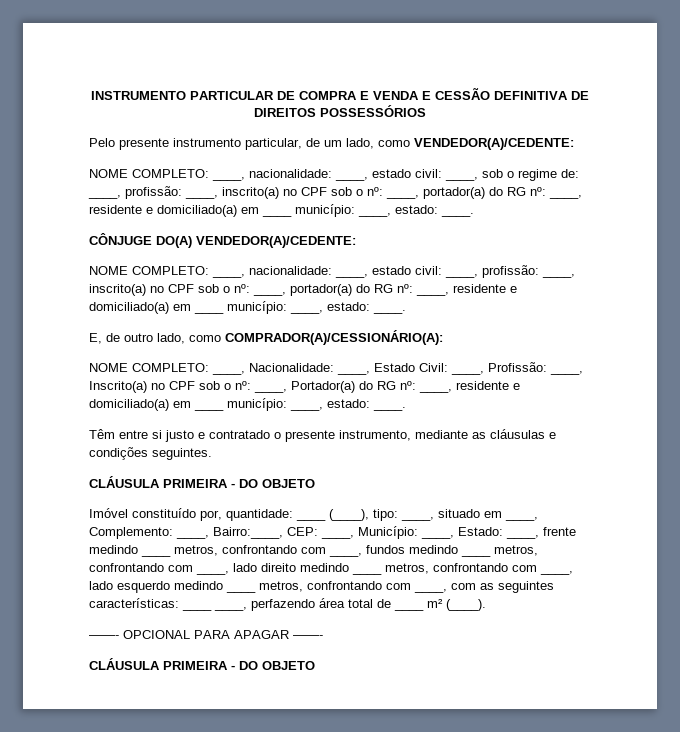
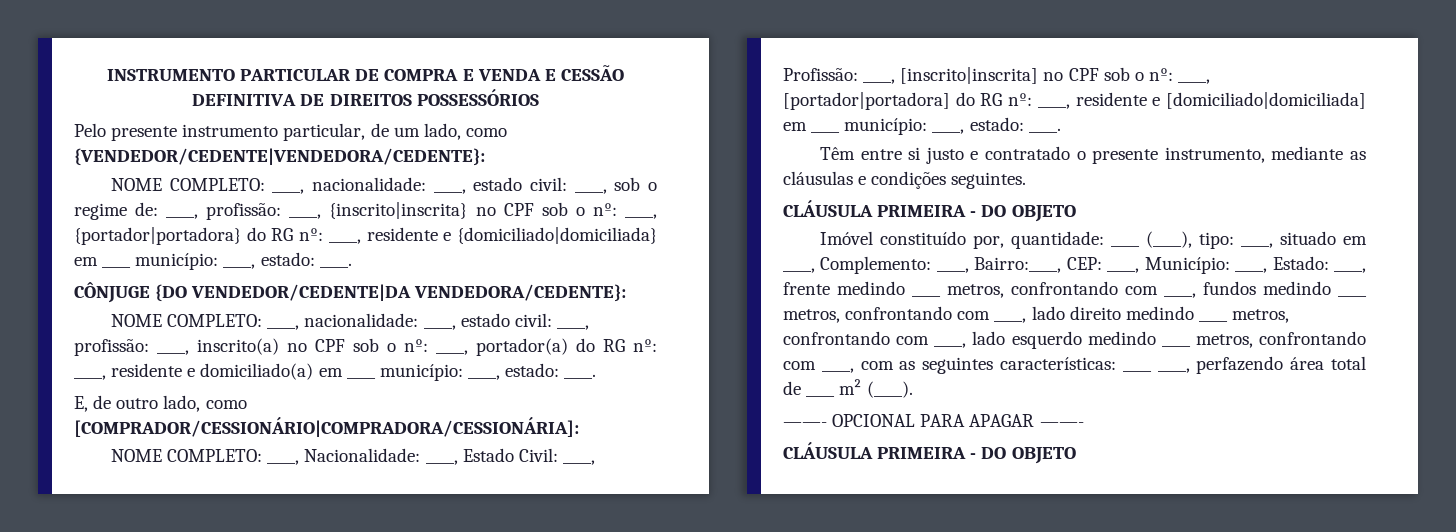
[414,138,574,150] VENDEDOR(A)/CEDENTE: -> [74,148,485,166] {VENDEDOR/CEDENTE|VENDEDORA/CEDENTE}:
[222,187,582,199] [89,205,237,217] inscrito(a) no CPF sob o nº: ____, portador(a) do RG nº: ____, residente e domiciliado(a) -> [329,202,657,219] [74,227,657,245] {inscrito|inscrita} no CPF sob o nº: ____, {portador|portadora} do RG nº: ____, residente e {domiciliado|domiciliada}
[156,236,356,248] DO(A) VENDEDOR(A)/CEDENTE: -> [155,284,627,302] {DO VENDEDOR/CEDENTE|DA VENDEDORA/CEDENTE}:
[225,330,443,345] COMPRADOR(A)/CESSIONÁRIO(A): -> [74,417,579,437] [COMPRADOR/CESSIONÁRIO|COMPRADORA/CESSIONÁRIA]:
[89,381,520,393] [89,399,169,411] Inscrito(a) no CPF sob o nº: ____, Portador(a) do RG nº: ____, residente e domiciliado(a) -> [900,67,1211,84] [783,92,1366,110] [inscrito|inscrita] no CPF sob o nº: ____, [portador|portadora] do RG nº: ____, residente e [domiciliado|domiciliada]

